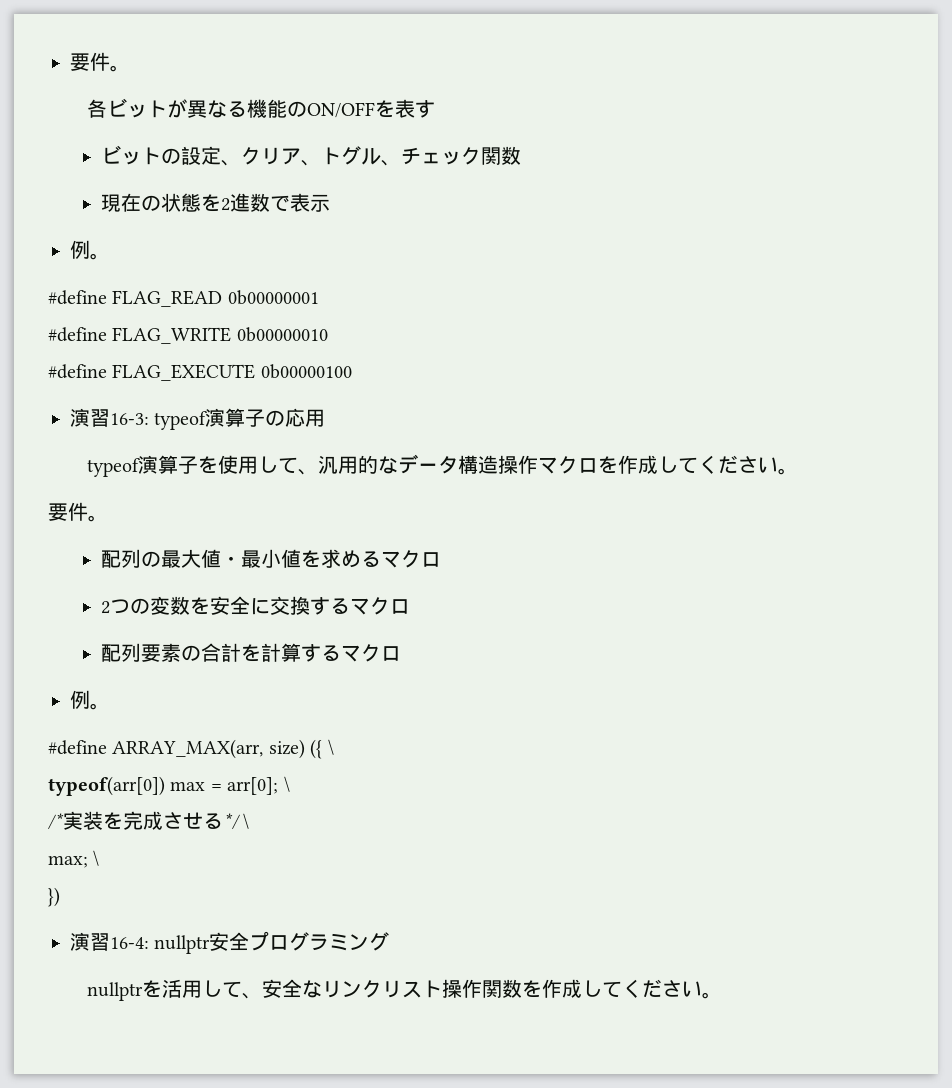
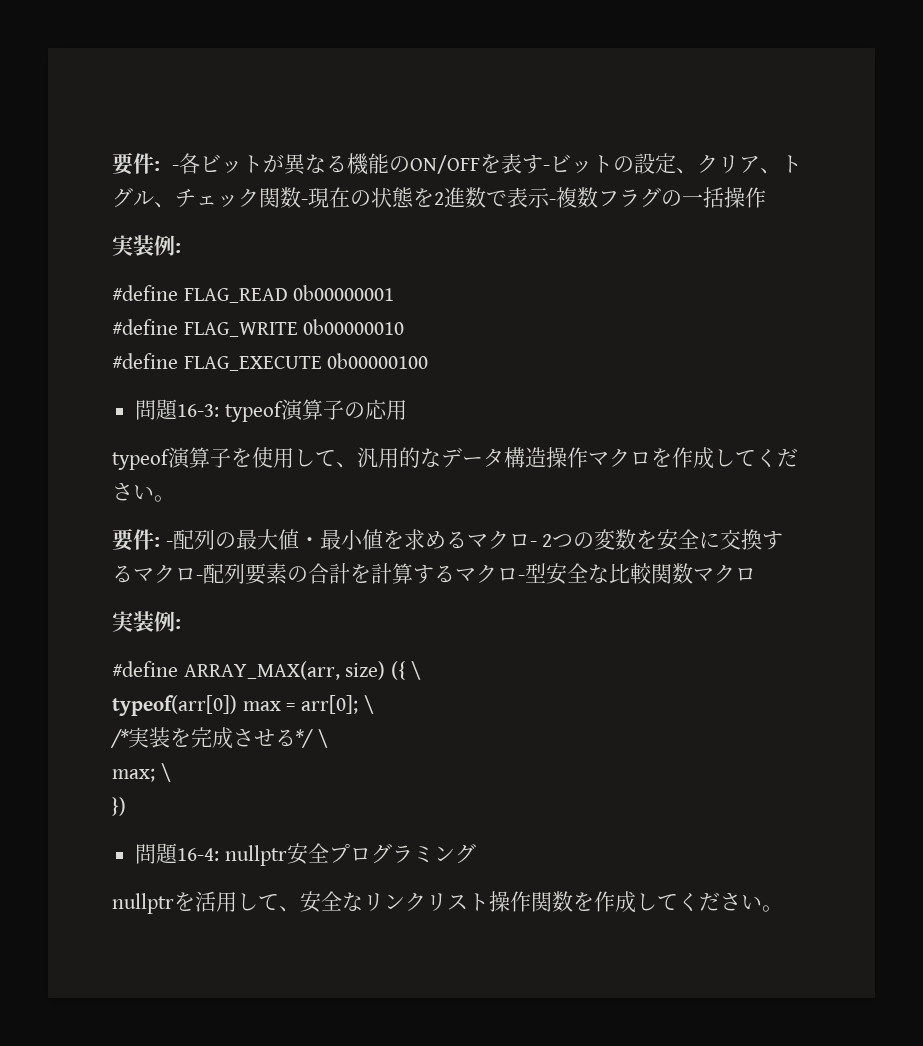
[70,52,130,72] 要件。 // -> [112,152,180,175] 要件: -
(435, 109) // -> [543,165,550,171] -
(522, 155) // -> [301,199,308,205] -
[70,240,110,260] // 例。 -> [549,187,766,208] [112,235,181,256] -複数フラグの一括操作 // 実装例:
[70,408,110,427] 演習 -> [135,399,179,420] 問題
[88,515,108,522] 。 // -> [154,536,173,547] : -
(442, 559) // -> [529,541,537,547] -
(411, 606) // -> [196,575,203,581] -
[70,690,110,710] // 例。 -> [518,563,756,585] [112,611,181,632] -型安全な比較関数マクロ // 実装例:
[70,932,110,951] 演習 -> [135,843,179,864] 問題

